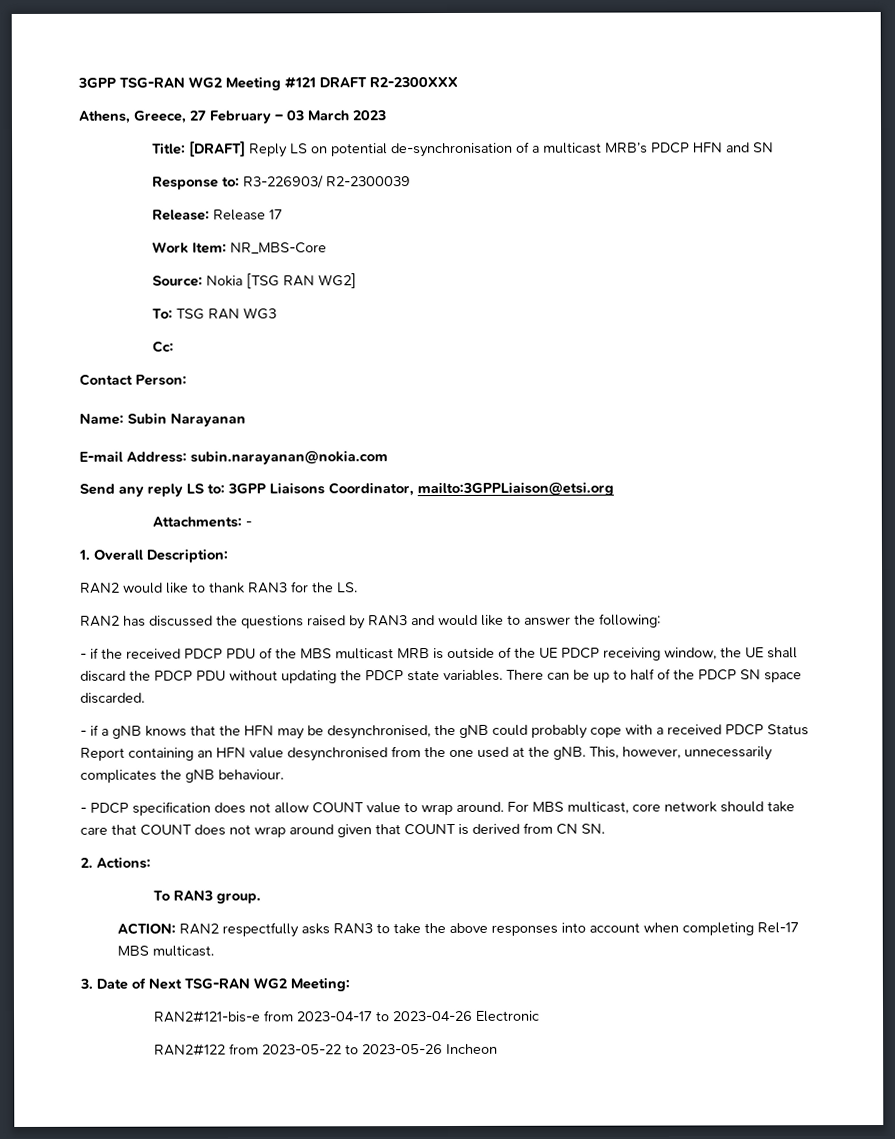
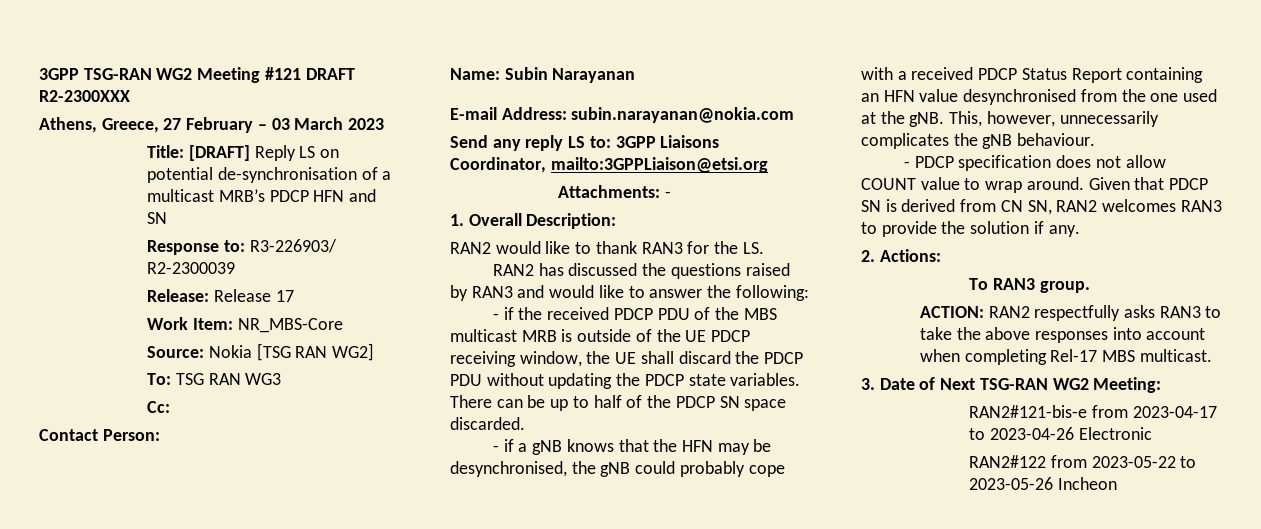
[507,801,795,814] [80,822,605,838] For MBS multicast, core network should take care that COUNT does not wrap around given that COUNT is derived from CN SN. -> [1088,177,1209,190] [861,199,1222,215] [861,221,1080,237] Given that PDCP SN is derived from CN SN, RAN2 welcomes RAN3 to provide the solution if any.

